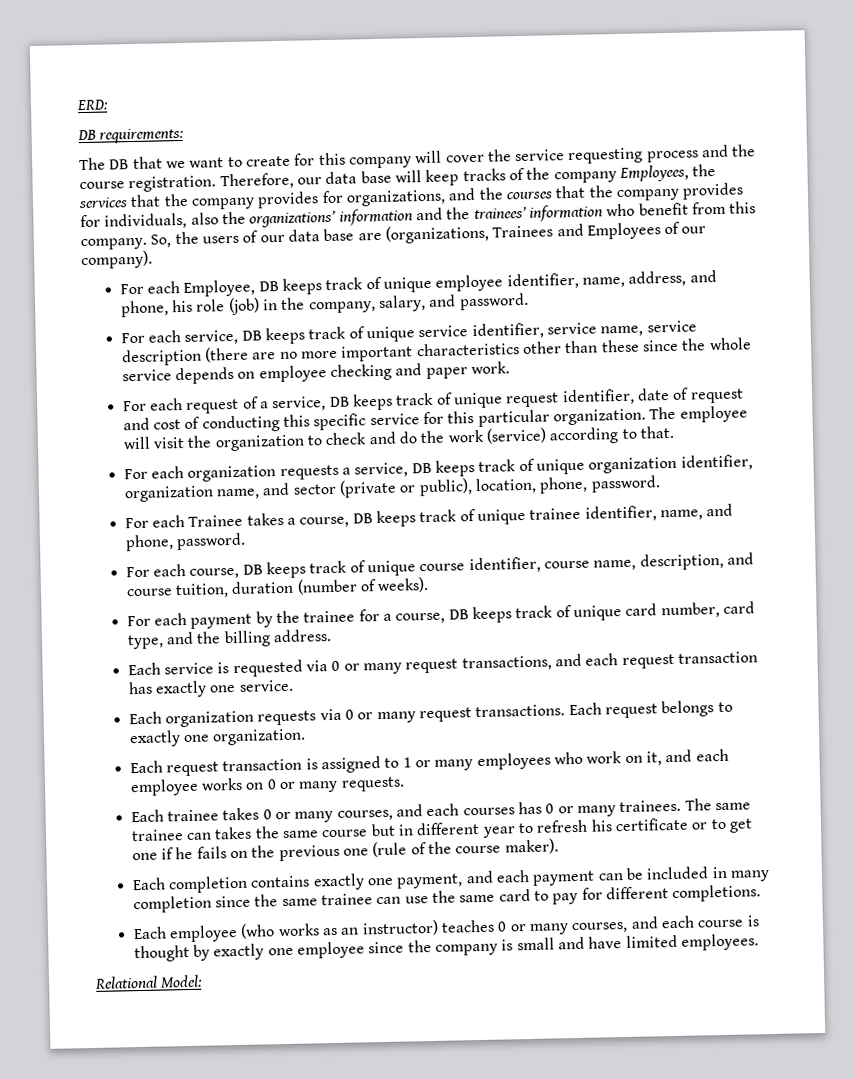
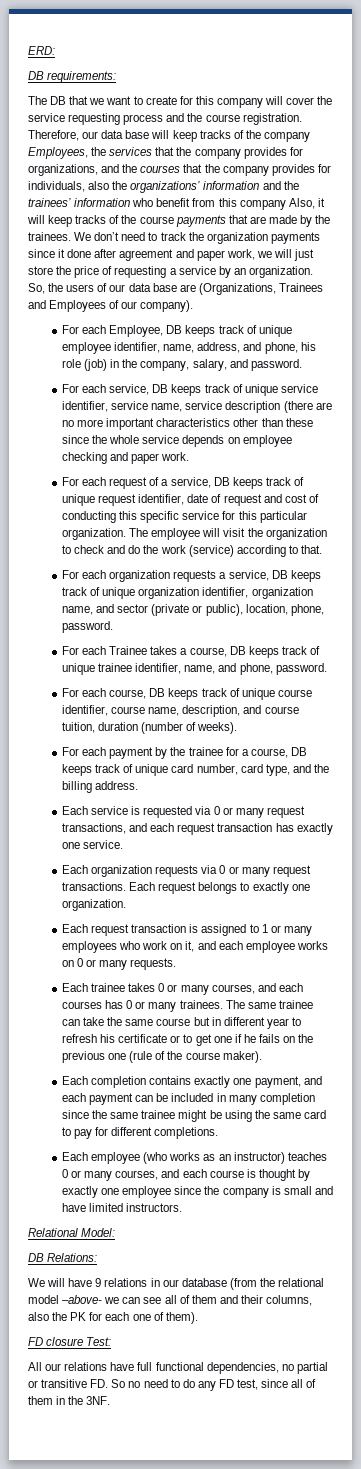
[80,237,147,251] company. -> [239,198,325,210] [27,215,331,227] [28,232,320,244] [28,249,315,261] [28,266,313,278] company Also, it will keep tracks of the course payments that are made by the trainees. We don’t need to track the organization payments since it done after agreement and paper work, we will just store the price of requesting a service by an organization.
[384,224,489,244] (organizations, -> [198,283,276,295] (Organizations,
[214,826,253,840] takes -> [83,1017,105,1026] take
[376,896,429,905] can use -> [178,1110,252,1122] might be using
[680,933,759,951] employees. -> [126,1203,183,1212] instructors.
(204, 981) none -> [28,1253,98,1262] [28,1278,325,1290] [28,1295,313,1306] [28,1312,198,1324] [28,1337,112,1346] [28,1362,328,1374] [28,1379,317,1391] [28,1396,111,1405] // DB Relations: // We will have 9 relations in our database (from the relational model –above- we can see all of them and their columns, also the PK for each one of them). // FD closure Test: // All our relations have full functional dependencies, no partial or transitive FD. So no need to do any FD test, since all of them in the 3NF.

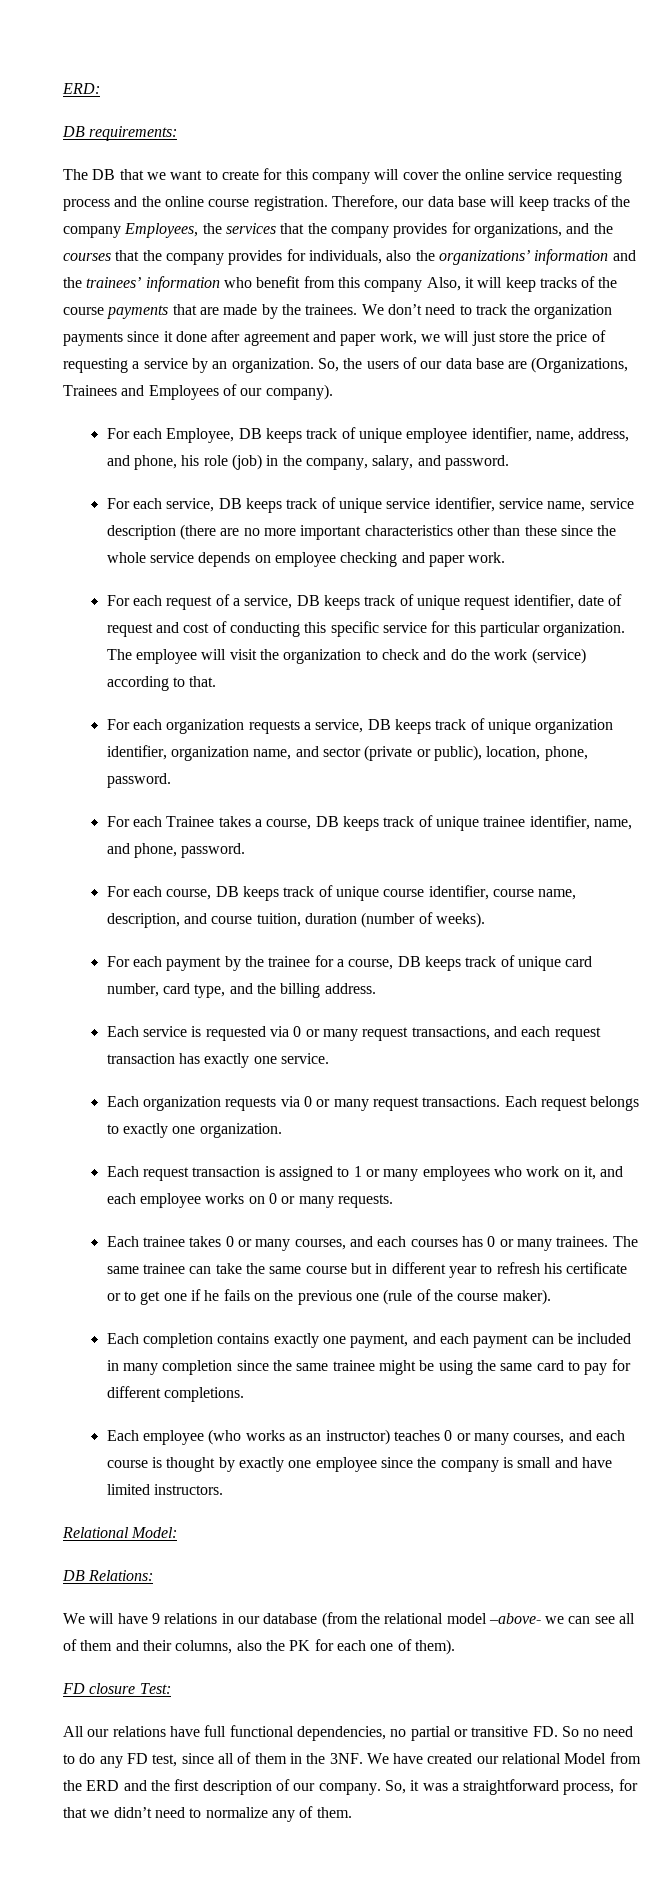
(333, 100) none -> [465,169,505,180] online
(203, 117) none -> [164,196,204,207] online
(111, 1400) none -> [366,1752,641,1764] [63,1779,638,1795] [63,1806,352,1822] We have created our relational Model from the ERD and the first description of our company. So, it was a straightforward process, for that we didn’t need to normalize any of them.

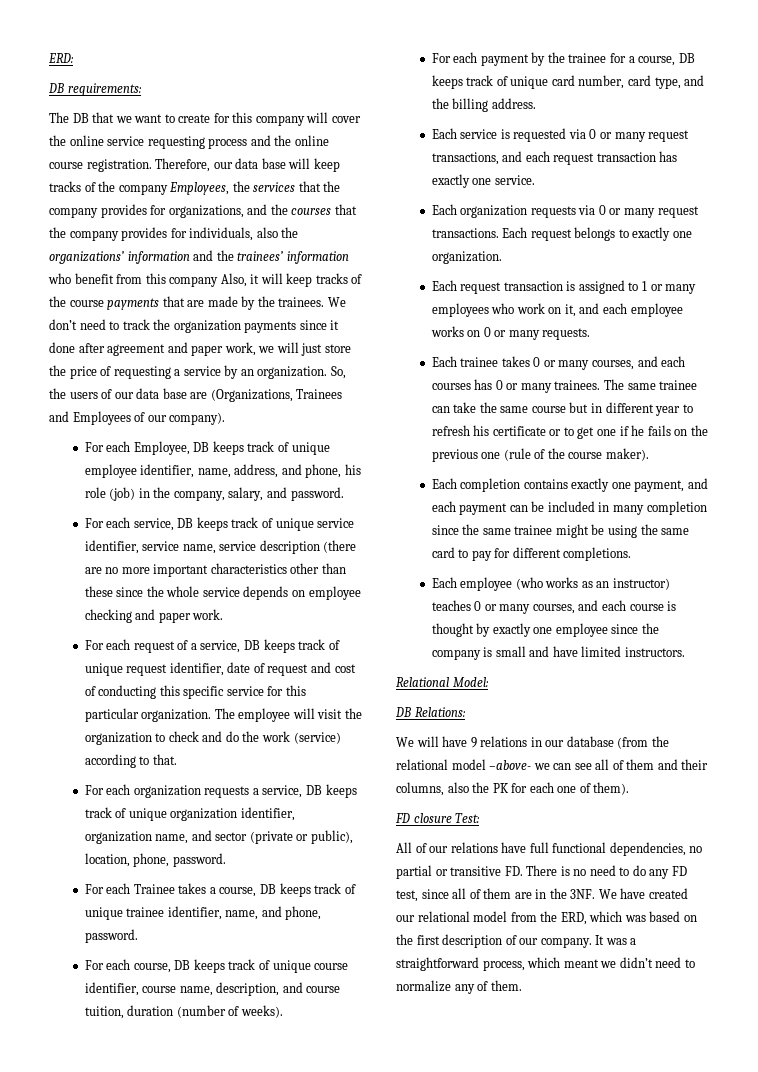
(84, 1731) none -> [415,843,427,853] of
[561,1726,579,1737] So -> [526,865,570,876] There is
(287, 1758) none -> [514,892,532,899] are
[564,1753,607,1764] Model -> [473,911,508,922] model
[86,1780,147,1791] ERD and -> [560,911,697,925] ERD, which was based on
[384,1780,420,1794] So, it -> [595,935,605,945] It
[618,1779,638,1791] [63,1807,87,1818] for that -> [527,957,599,968] which meant

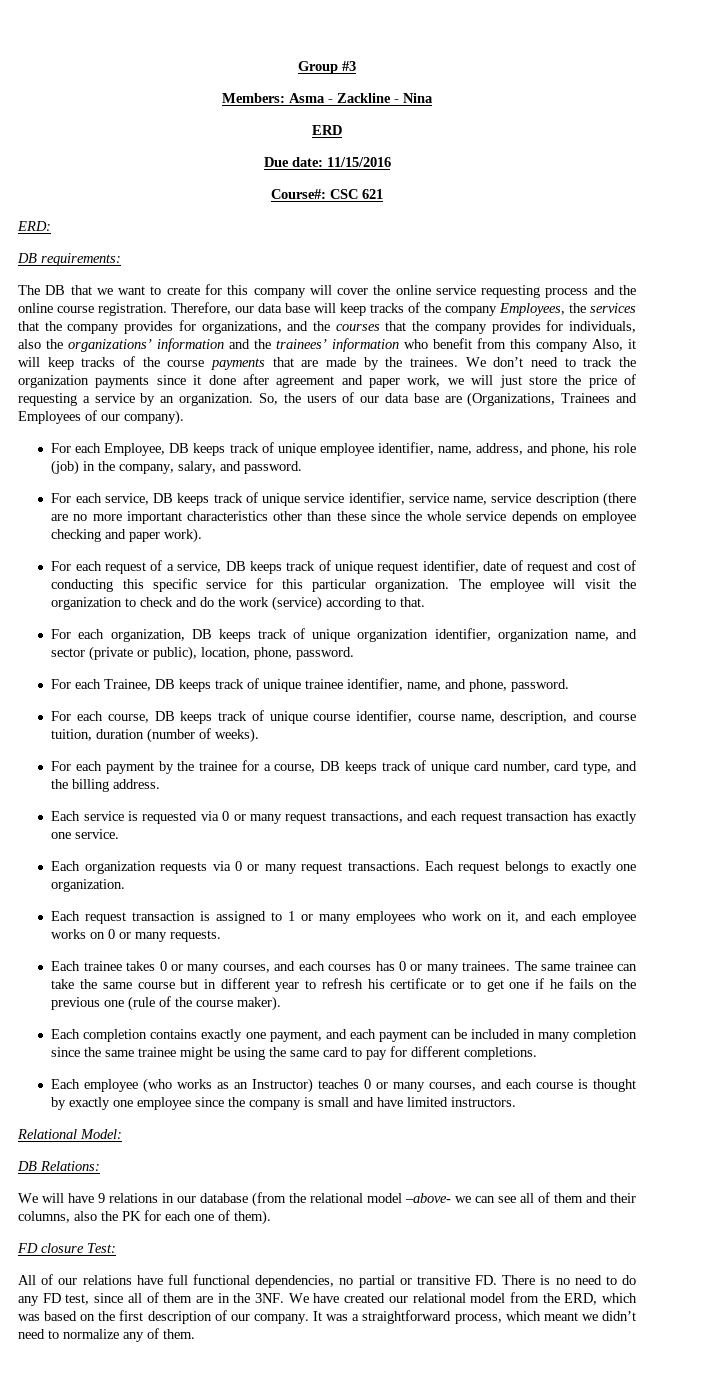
(48, 58) none -> [298,61,356,74] [222,93,433,103] [312,125,342,135] [263,157,391,167] [271,189,383,199] Group #3 // Members: Asma - Zackline - Nina // ERD // Due date: 11/15/2016 // Course#: CSC 621 //
[192,609,224,620] work. -> [164,528,203,543] work).
[133,785,303,798] organization requests a service, -> [110,629,185,642] organization,
[133,883,257,897] Trainee takes a course, -> [104,679,152,691] Trainee,
[612,578,670,590] instructor) -> [252,1078,314,1093] Instructor)

